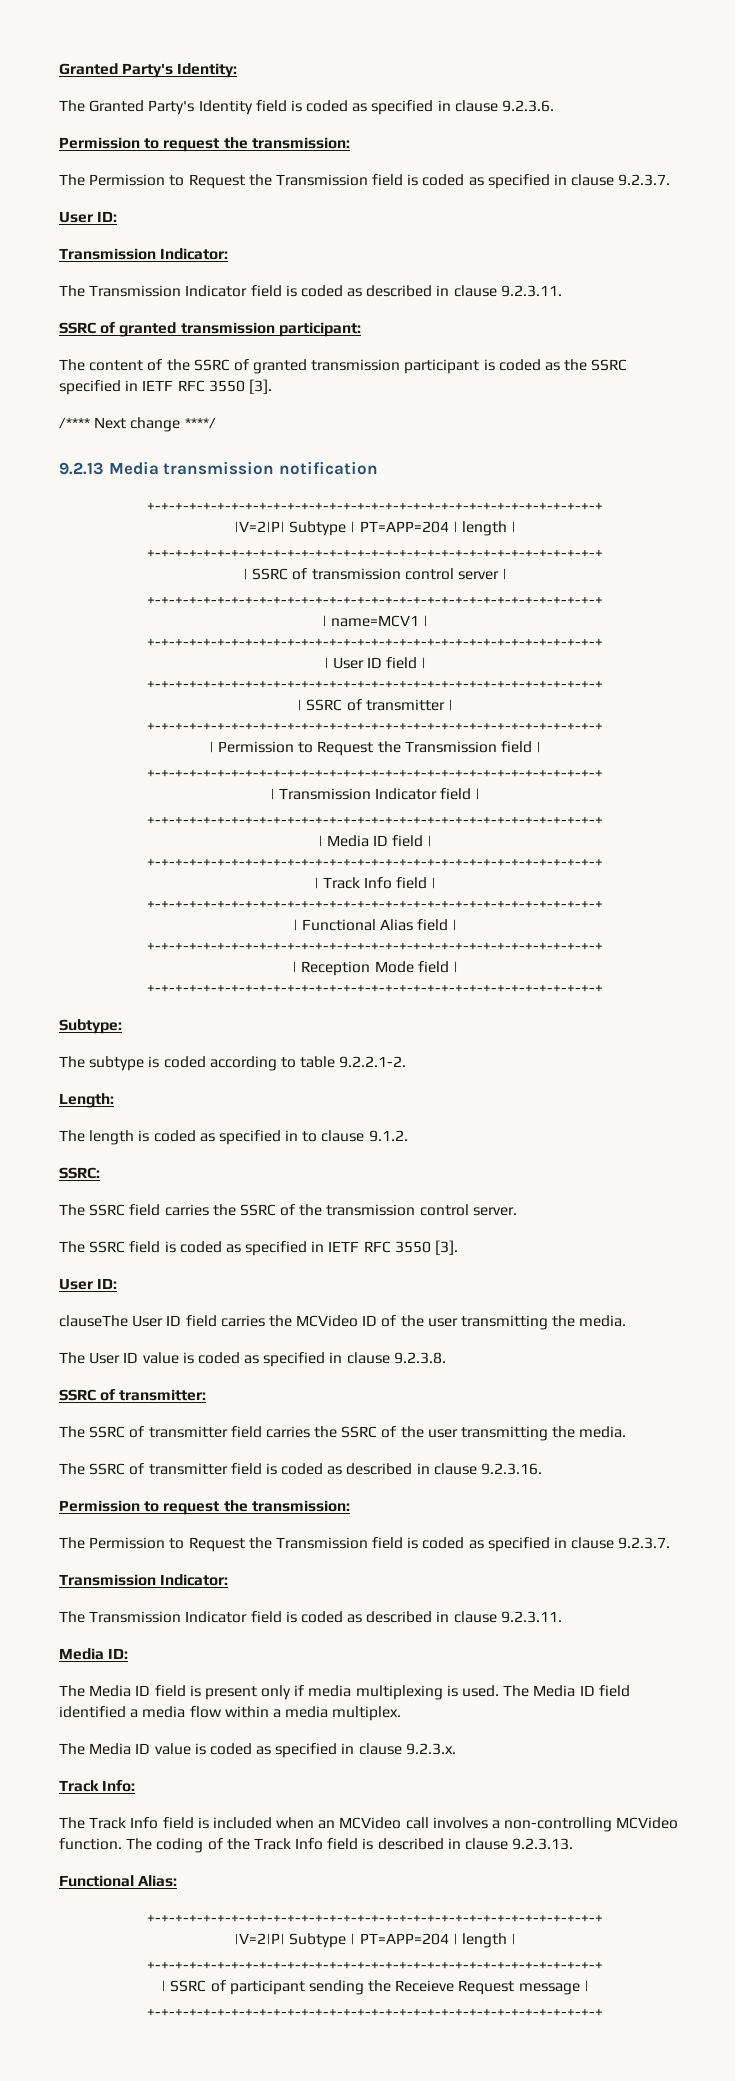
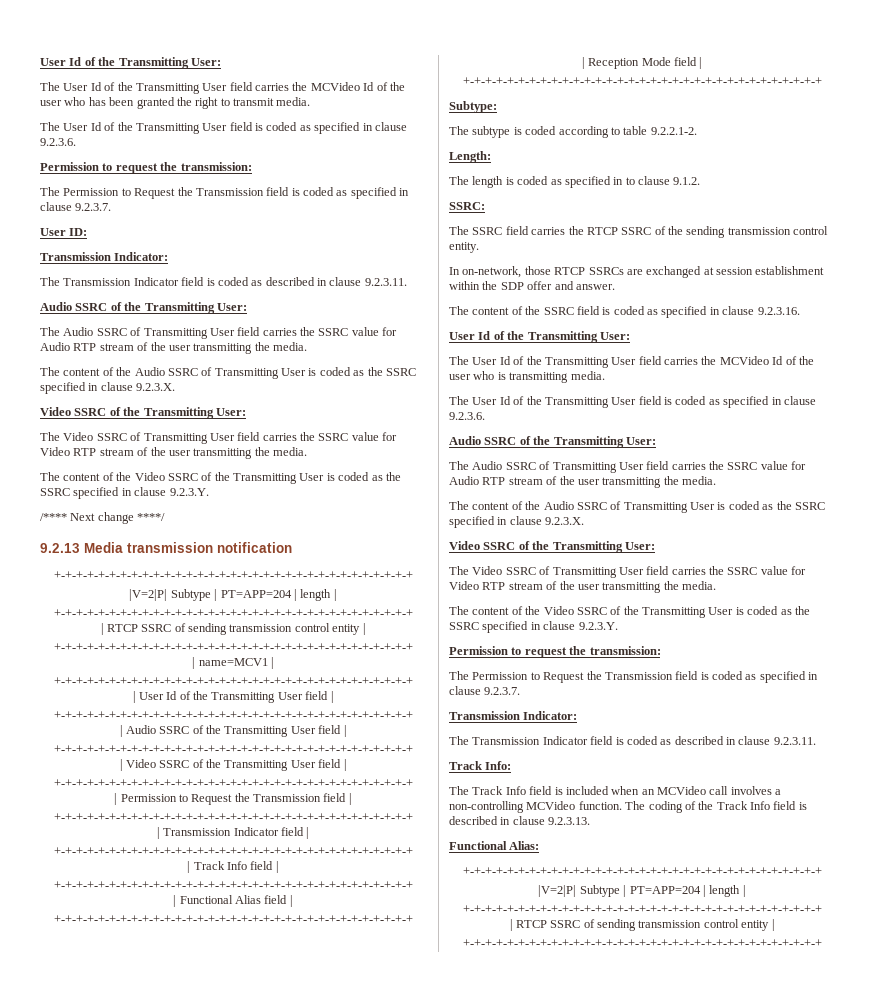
[59,63,238,78] [59,100,253,115] Granted Party's Identity: // The Granted Party's Identity -> [40,57,221,69] [40,82,405,94] [40,97,311,109] [40,122,228,134] User Id of the Transmitting User: // The User Id of the Transmitting User field carries the MCVideo Id of the user who has been granted the right to transmit media. // The User Id of the Transmitting User
[59,322,361,337] [59,359,628,374] [59,379,272,395] SSRC of granted transmission participant: // The content of the SSRC of granted transmission participant is coded as the SSRC specified in IETF RFC 3550 [3]. -> [40,302,247,314] [40,327,398,339] [40,342,307,354] [40,367,416,379] [40,382,176,394] [40,407,246,419] [40,432,398,444] [40,447,307,459] [40,472,401,484] [40,487,209,499] Audio SSRC of the Transmitting User: // The Audio SSRC of Transmitting User field carries the SSRC value for Audio RTP stream of the user transmitting the media. // The content of the Audio SSRC of Transmitting User is coded as the SSRC specified in clause 9.2.3.X. // Video SSRC of the Transmitting User: // The Video SSRC of Transmitting User field carries the SSRC value for Video RTP stream of the user transmitting the media. // The content of the Video SSRC of the Transmitting User is coded as the SSRC specified in clause 9.2.3.Y.
[252,568,499,580] SSRC of transmission control server -> [106,623,361,635] RTCP SSRC of sending transmission control entity
[367,657,427,669] [147,681,603,689] [297,699,445,711] ID field | // +-+-+-+-+-+-+-+-+-+-+-+-+-+-+-+-+-+-+-+-+-+-+-+-+-+-+-+-+-+-+-+-+ // | SSRC of transmitter -> [166,691,334,703] [53,711,413,719] [119,725,347,737] [53,745,413,753] [119,759,342,771] Id of the Transmitting User field | // +-+-+-+-+-+-+-+-+-+-+-+-+-+-+-+-+-+-+-+-+-+-+-+-+-+-+-+-+-+-+-+-+ // | Audio SSRC of the Transmitting User field | // +-+-+-+-+-+-+-+-+-+-+-+-+-+-+-+-+-+-+-+-+-+-+-+-+-+-+-+-+-+-+-+-+ // | Video SSRC of the Transmitting User field
[317,835,433,847] [147,859,603,867] // | Media ID field | // +-+-+-+-+-+-+-+-+-+-+-+-+-+-+-+-+-+-+-+-+-+-+-+-+-+-+-+-+-+-+-+-+ -> (413, 851) none
[239,1204,517,1216] [59,1241,85,1253] SSRC of the transmission control server. // The -> [586,226,829,238] [449,242,479,253] [449,266,825,278] [449,281,615,290] [449,306,541,315] RTCP SSRC of the sending transmission control entity. // In on-network, those RTCP SSRCs are exchanged at session establishment within the SDP offer and answer. // The content of the
[328,1240,459,1255] [59,1278,118,1290] [59,1315,627,1330] [59,1352,446,1367] [59,1389,207,1401] [59,1426,627,1441] [59,1463,543,1475] IETF RFC 3550 [3]. // User ID: // clauseThe User ID field carries the MCVideo ID of the user transmitting the media. // The User ID value is coded as specified in clause 9.2.3.8. // SSRC of transmitter: // The SSRC of transmitter field carries the SSRC of the user transmitting the media. // The SSRC of transmitter field is coded as described in clause 9.2.3.16. -> [722,306,800,315] [449,331,630,343] [449,356,814,368] [449,371,605,383] [449,396,816,408] [449,412,485,420] [449,436,656,448] [449,461,807,473] [449,476,716,488] [449,501,825,513] [449,516,585,528] [449,541,655,553] [449,566,807,578] [449,581,716,593] [449,606,810,618] [449,621,618,633] clause 9.2.3.16. // User Id of the Transmitting User: // The User Id of the Transmitting User field carries the MCVideo Id of the user who is transmitting media. // The User Id of the Transmitting User field is coded as specified in clause 9.2.3.6. // Audio SSRC of the Transmitting User: // The Audio SSRC of Transmitting User field carries the SSRC value for Audio RTP stream of the user transmitting the media. // The content of the Audio SSRC of Transmitting User is coded as the SSRC specified in clause 9.2.3.X. // Video SSRC of the Transmitting User: // The Video SSRC of Transmitting User field carries the SSRC value for Video RTP stream of the user transmitting the media. // The content of the Video SSRC of the Transmitting User is coded as the SSRC specified in clause 9.2.3.Y.
[59,1648,129,1660] [59,1685,630,1700] [59,1706,402,1721] [59,1743,456,1758] // Media ID: // The Media ID field is present only if media multiplexing is used. The Media ID field identified a media flow within a media multiplex. // The Media ID value is coded as specified in clause 9.2.3.x. -> (816, 741) none
[170,1980,580,1995] SSRC of participant sending the Receieve Request message -> [515,919,770,931] RTCP SSRC of sending transmission control entity

